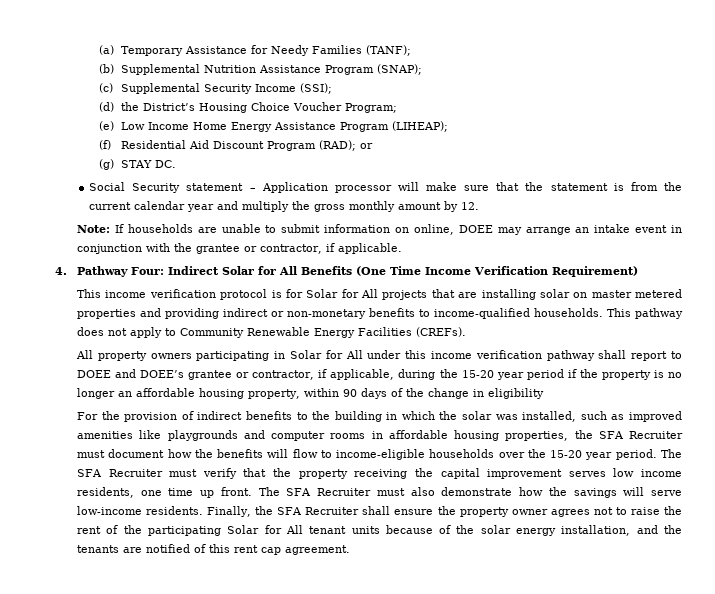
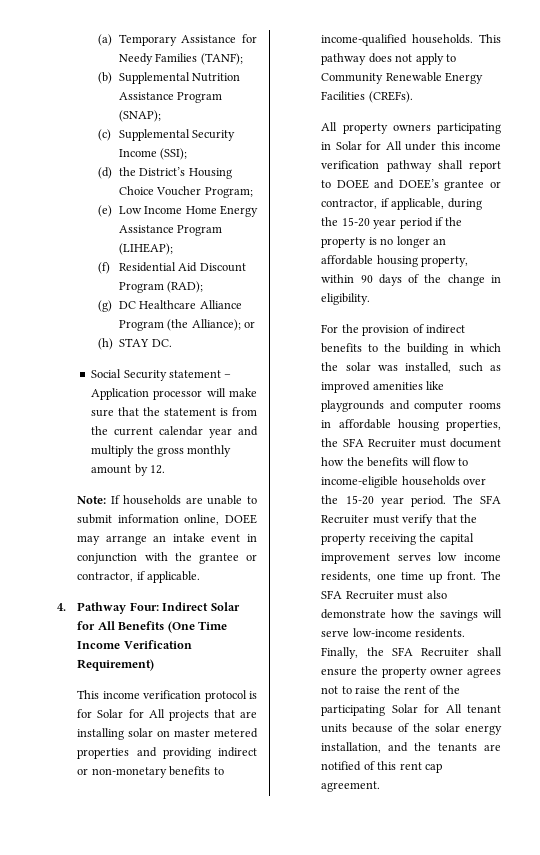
(356, 145) none -> [98,300,242,312] [118,319,241,331] // (g) DC Healthcare Alliance Program (the Alliance);
[98,159,114,170] (g) -> [98,338,114,350] (h)
[394,227,409,233] on -> (179, 518) none
[487,388,544,399] eligibility -> [321,293,371,305] eligibility.

